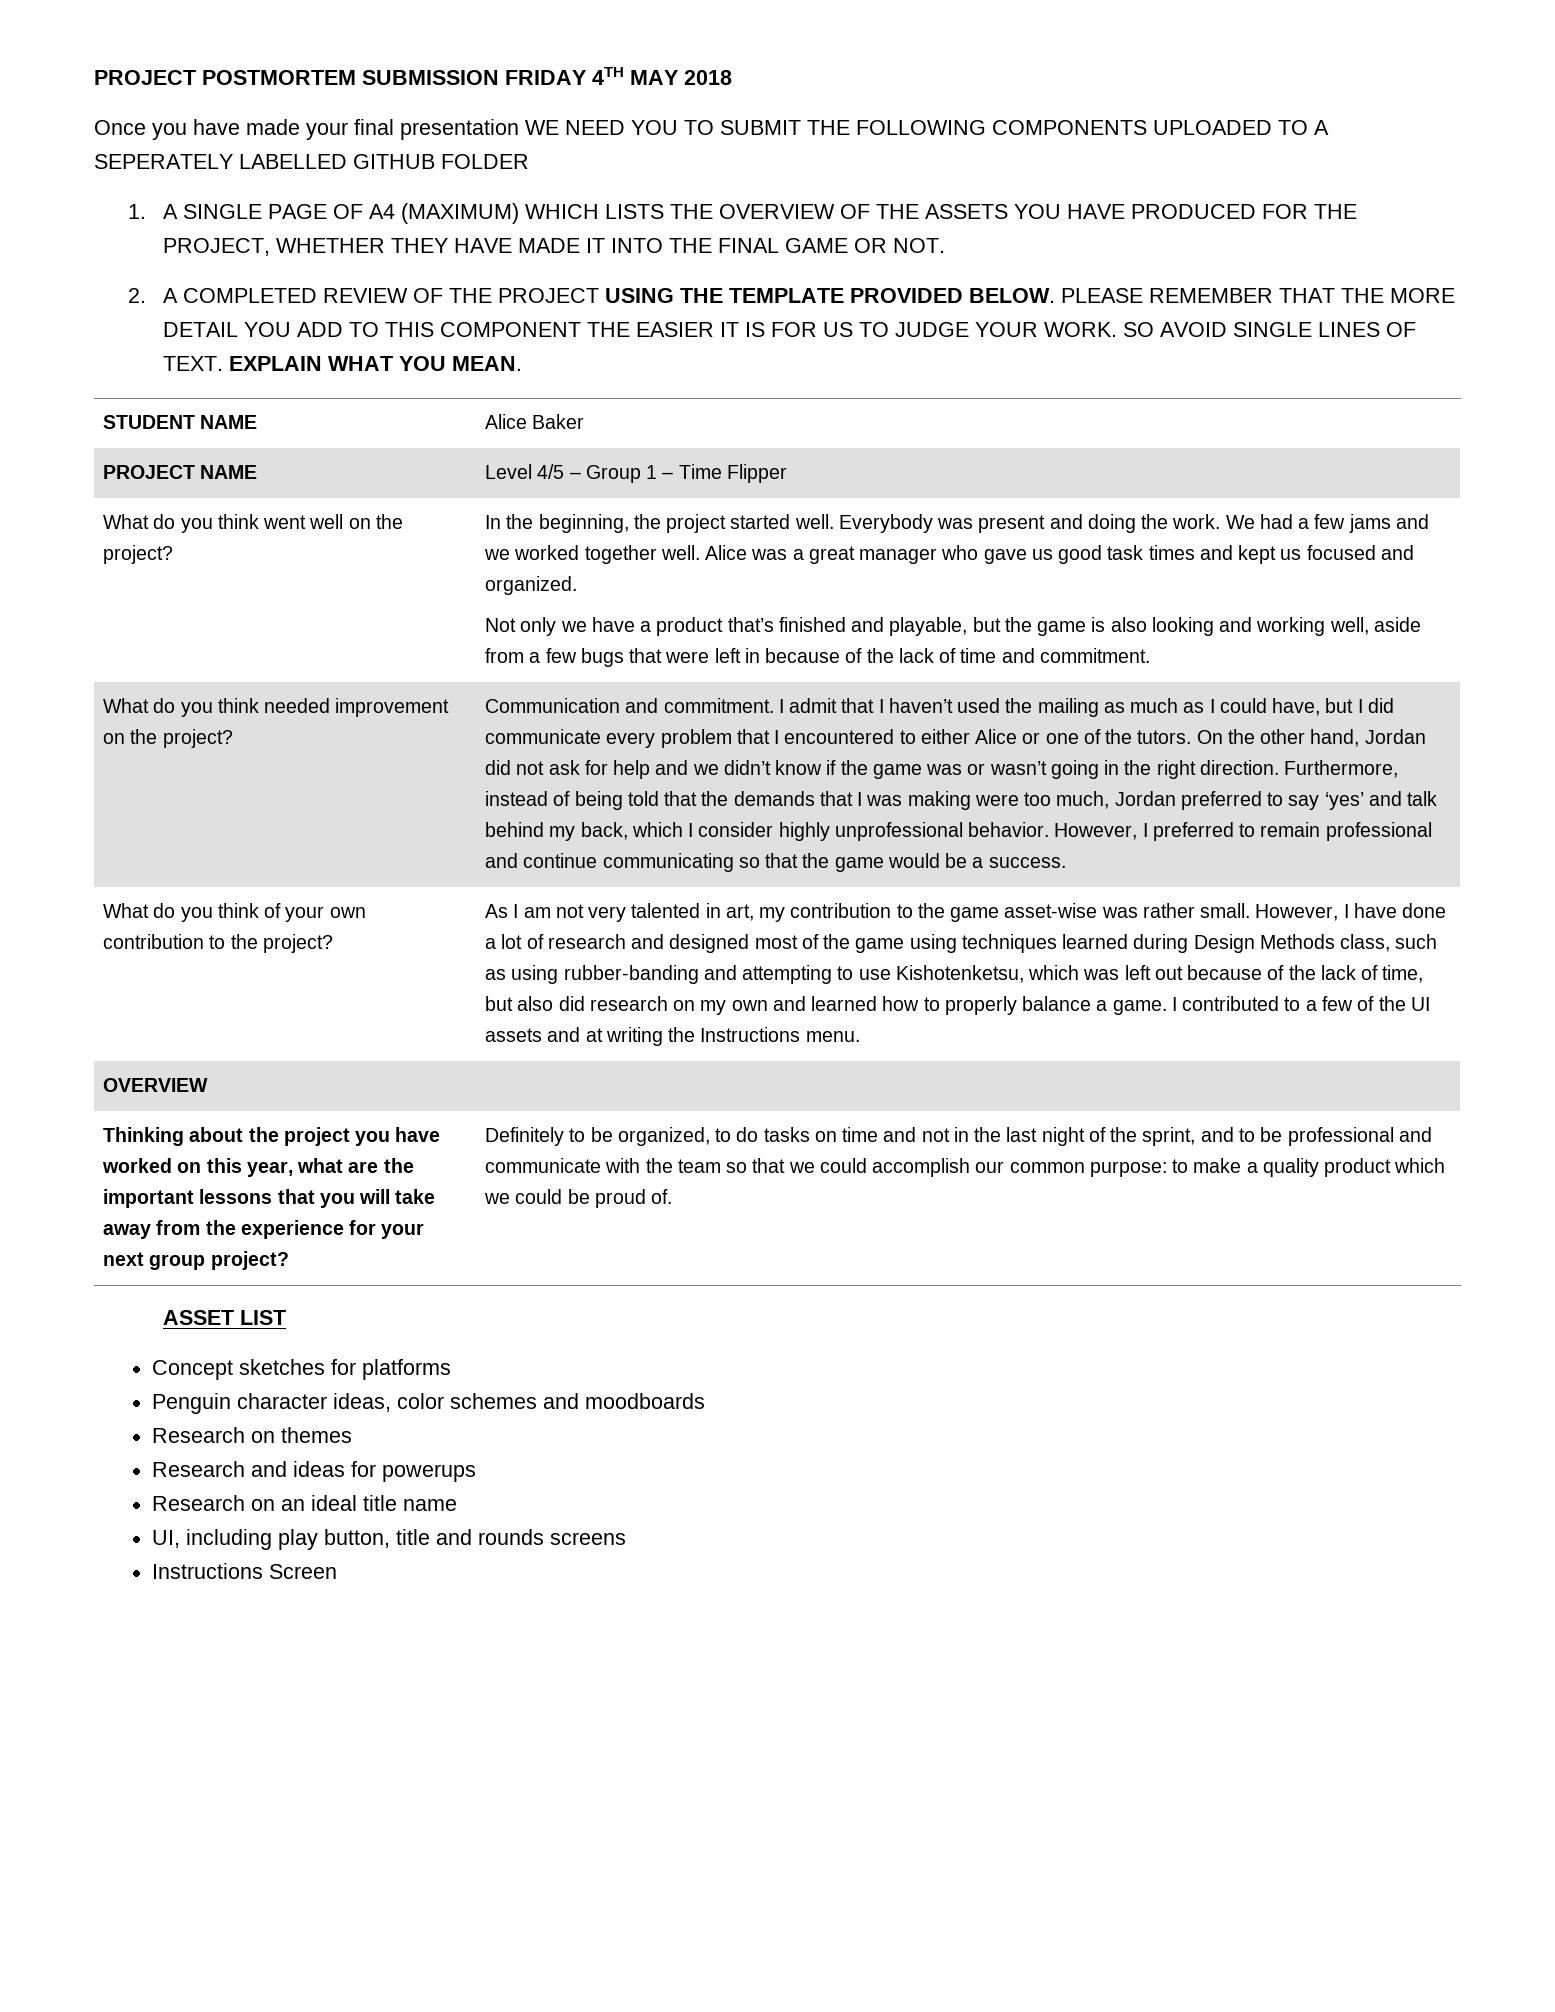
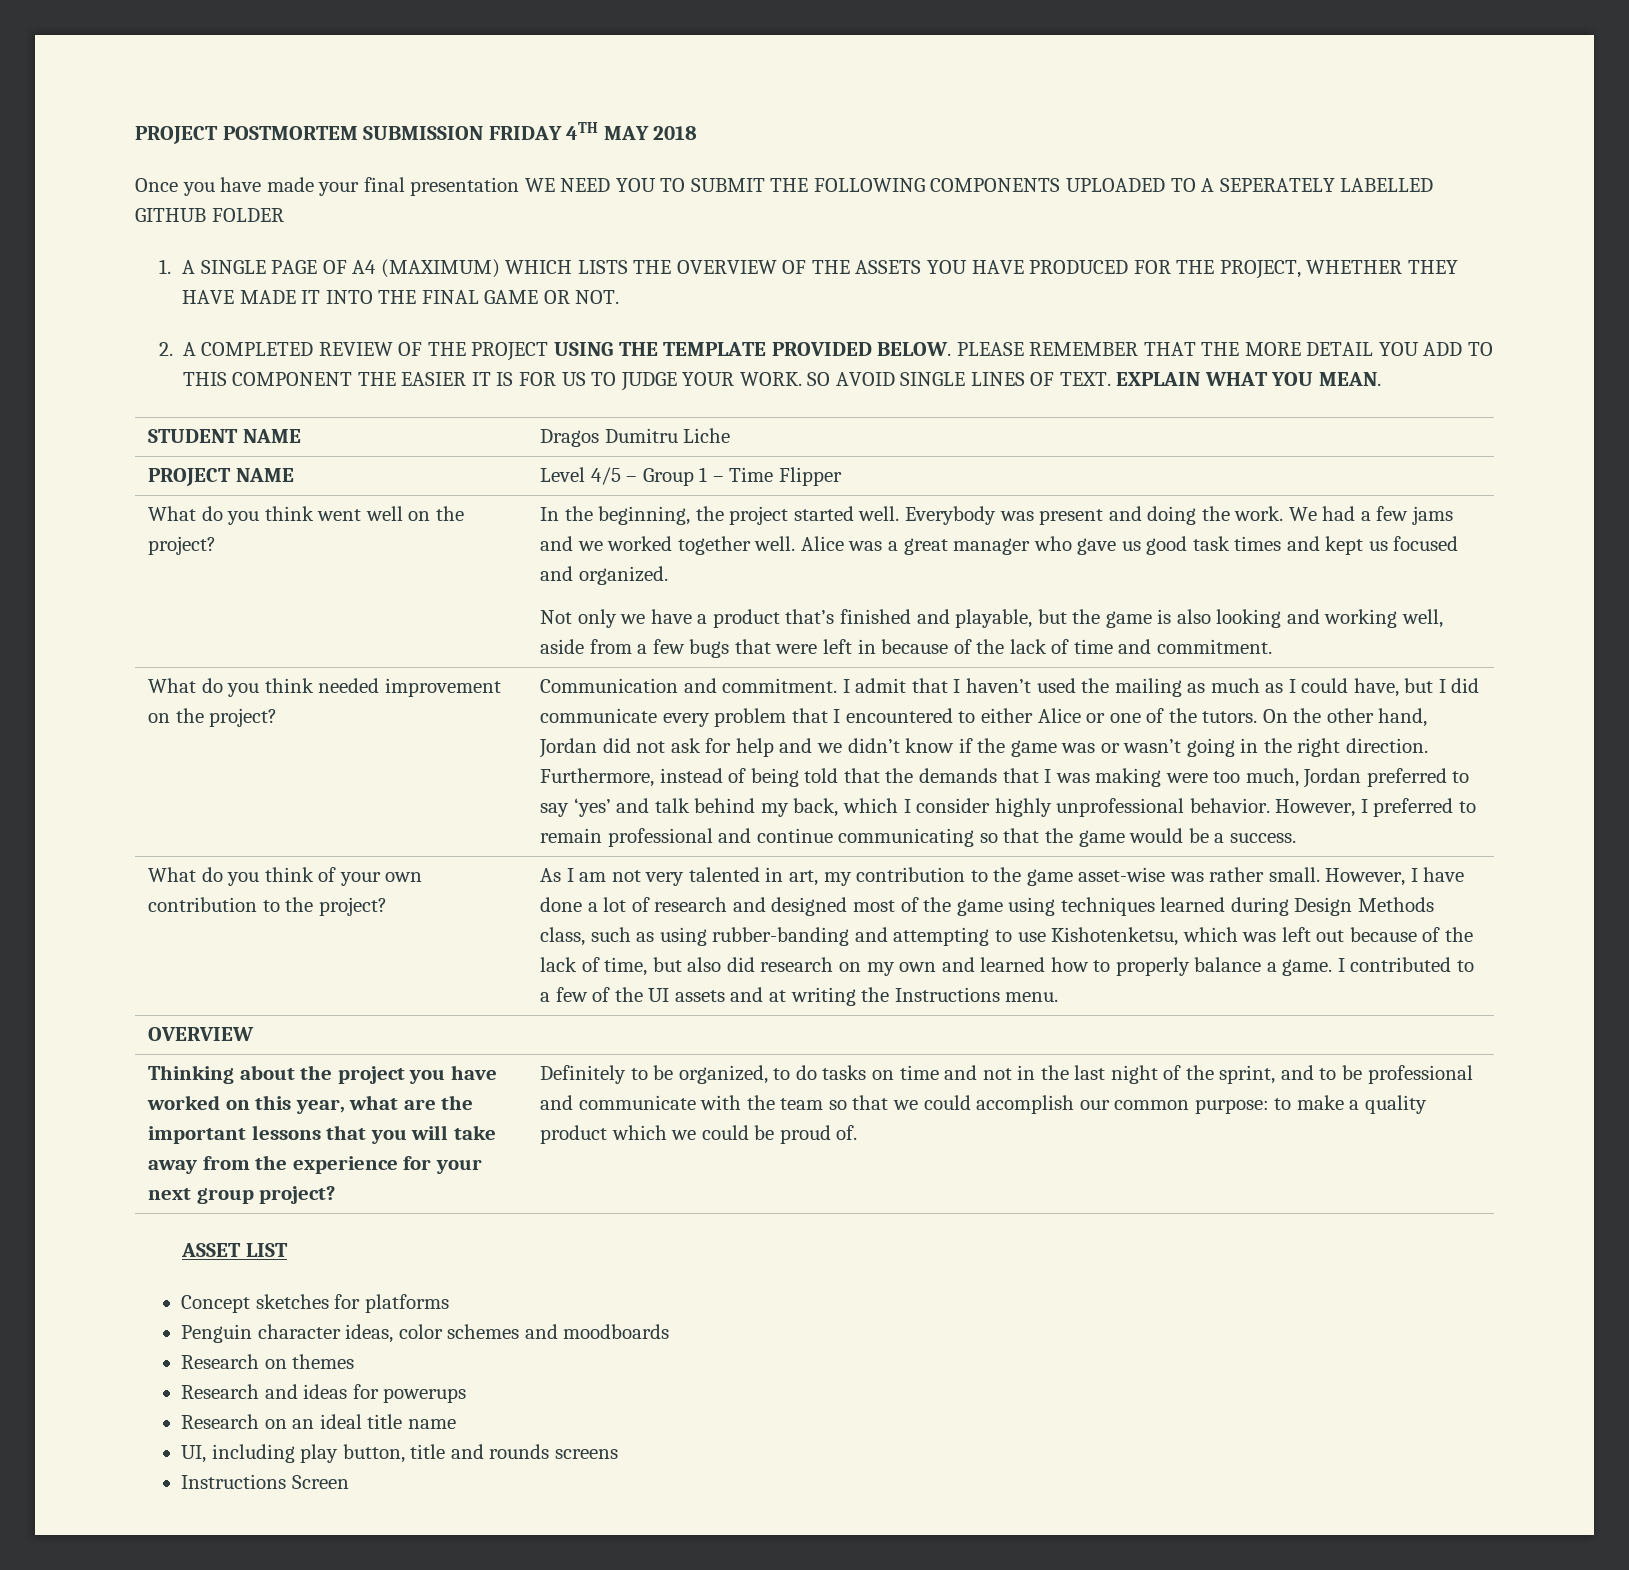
[484,414,585,429] Alice Baker -> [540,428,731,447] Dragos Dumitru Liche

